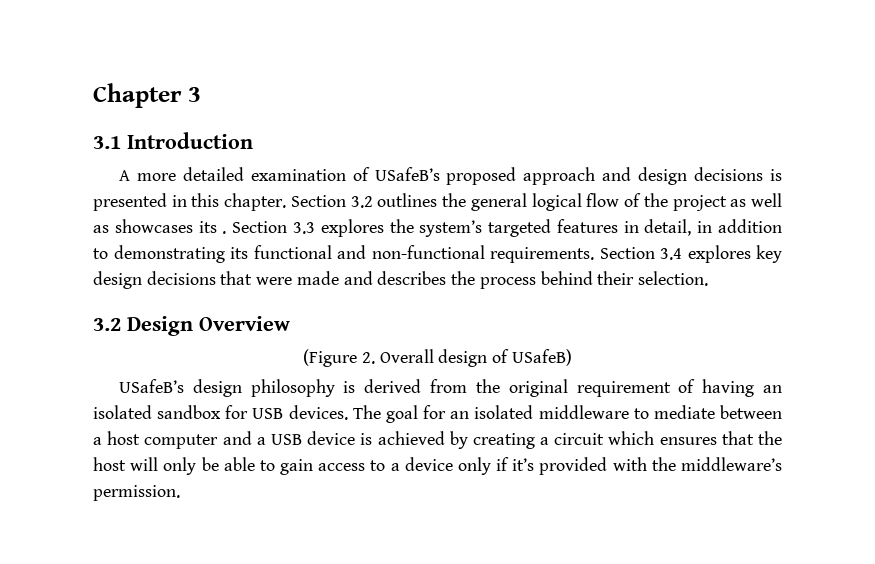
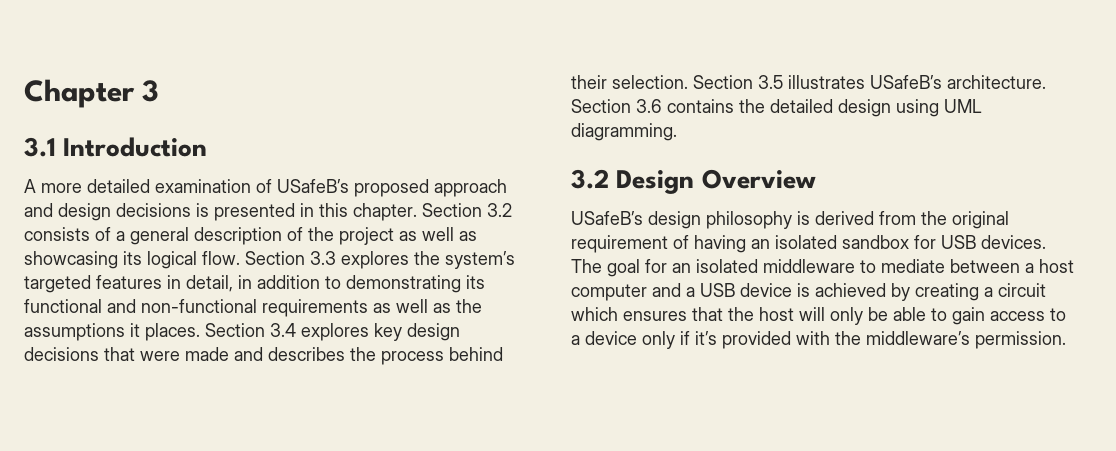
[377,193,620,211] outlines the general logical flow -> [24,227,282,245] consists of a general description
[114,219,227,234] showcases its . -> [24,251,240,269] showcasing its logical flow.
[490,247,594,263] requirements. -> [262,299,482,317] [24,323,200,341] requirements as well as the assumptions it places.
[93,316,290,336] [303,349,572,367] // 3.2 Design Overview // (Figure 2. Overall design of USafeB) -> [693,75,1046,89] [571,99,982,117] [571,123,677,141] [571,169,816,194] Section 3.5 illustrates USafeB’s architecture. Section 3.6 contains the detailed design using UML diagramming. // 3.2 Design Overview

